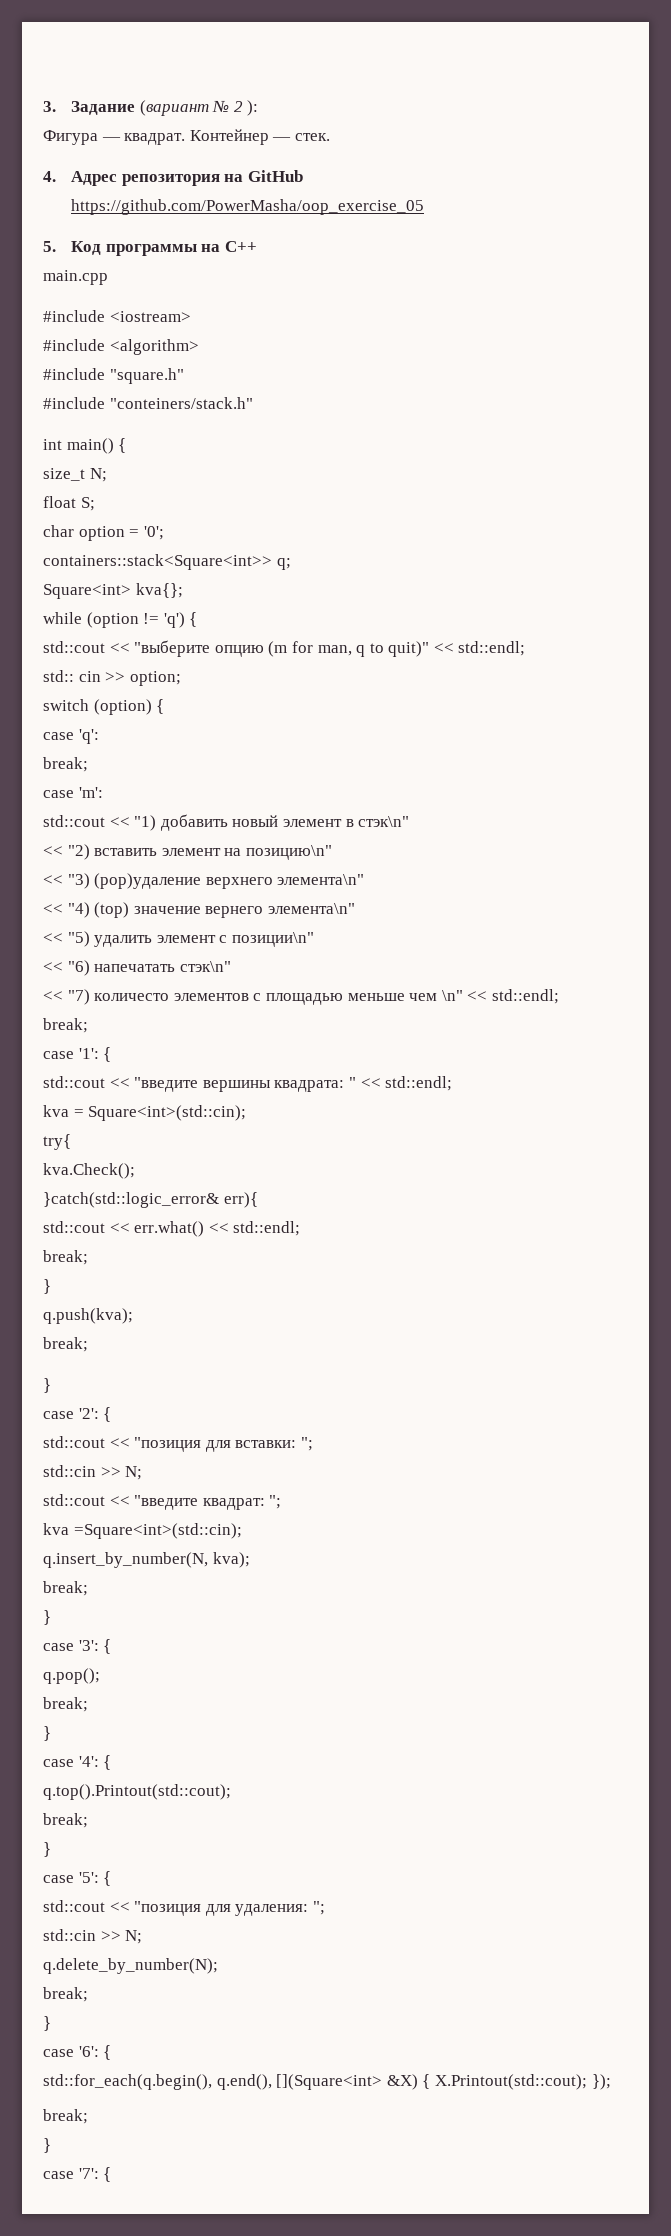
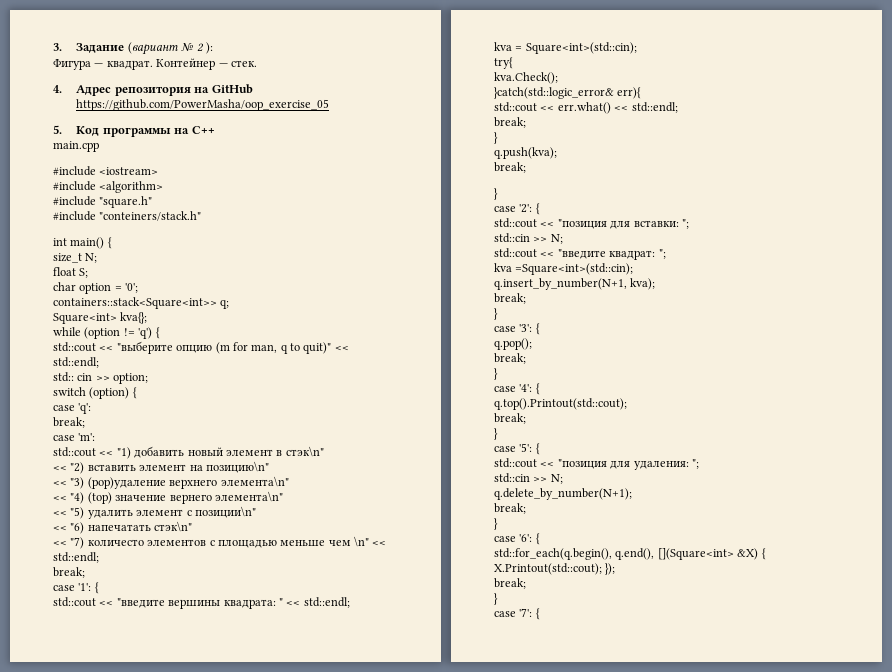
[43,1552,208,1568] q.insert_by_number(N, -> [494,278,627,290] q.insert_by_number(N+1,
[43,1958,218,1974] q.delete_by_number(N); -> [494,488,632,500] q.delete_by_number(N+1);

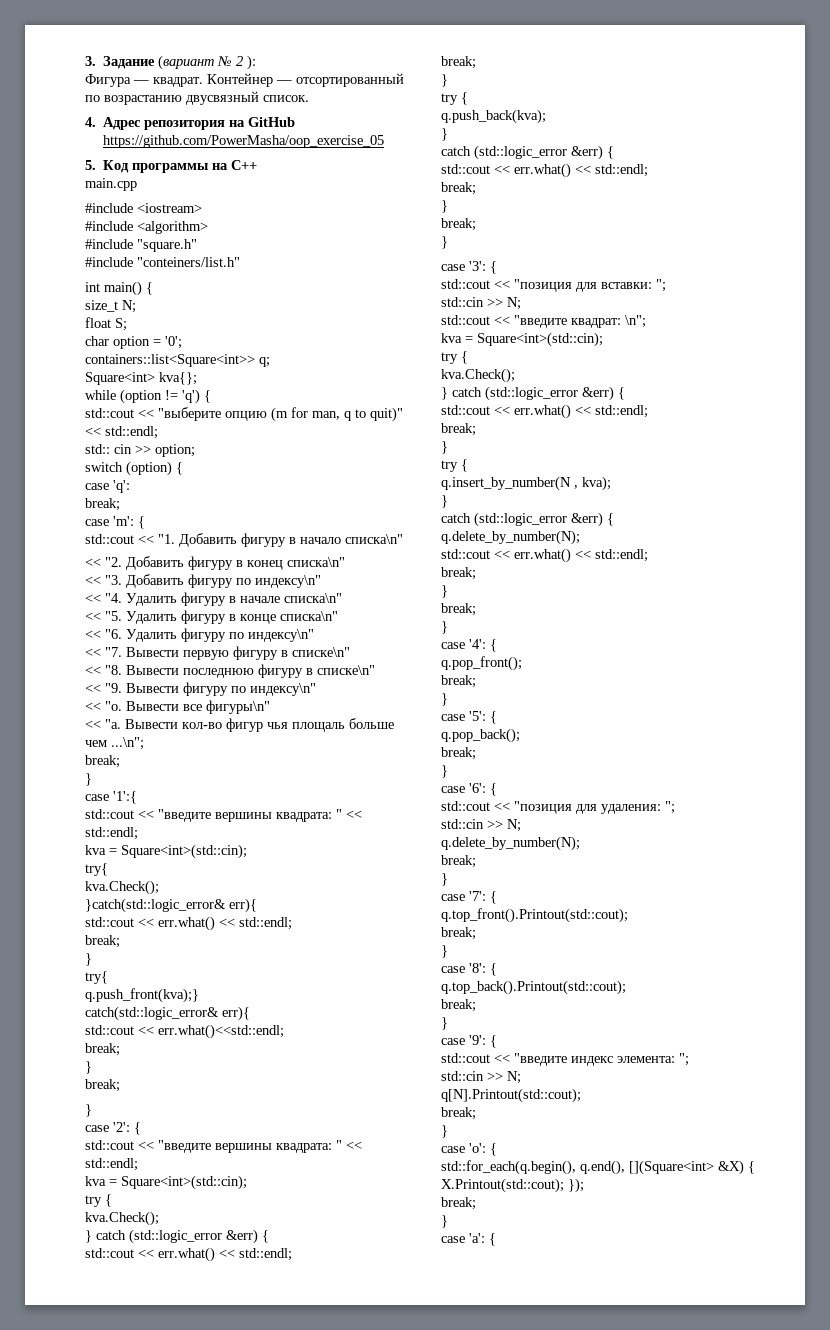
[230,60,257,67] стек. -> [296,73,404,87] [85,91,309,105] отсортированный по возрастанию двусвязный список.
[99,211,202,221] "conteiners/stack.h" -> [137,257,240,267] "conteiners/list.h"
[53,297,217,309] containers::stack<Square<int>> -> [85,354,255,367] containers::list<Square<int>>
[53,446,324,459] [53,461,269,474] [53,476,289,489] [53,491,283,504] [53,506,256,519] [53,521,193,534] [53,536,387,549] [53,552,99,563] [53,567,85,578] [53,582,99,594] // std::cout << "1) добавить новый элемент в стэк\n" // << "2) вставить элемент на позицию\n" // << "3) (pop)удаление верхнего элемента\n" // << "4) (top) значение вернего элемента\n" // << "5) удалить элемент с позиции\n" // << "6) напечатать стэк\n" // << "7) количесто элементов с площадью меньше чем \n" << std::endl; // break; // case '1': { -> [138,516,145,529] [85,533,403,547] [85,556,345,570] [85,574,321,588] [85,592,342,606] [85,610,338,624] [85,628,314,642] [85,646,350,660] [85,664,375,678] [85,682,316,696] [85,700,270,714] [85,718,394,732] [85,737,144,750] [85,755,120,768] [85,773,92,786] [85,791,137,804] { // std::cout << "1. Добавить фигуру в начало списка\n" // << "2. Добавить фигуру в конец списка\n" // << "3. Добавить фигуру по индексу\n" // << "4. Удалить фигуру в начале списка\n" // << "5. Удалить фигуру в конце списка\n" // << "6. Удалить фигуру по индексу\n" // << "7. Вывести первую фигуру в списке\n" // << "8. Вывести последнюю фигуру в списке\n" // << "9. Вывести фигуру по индексу\n" // << "o. Вывести все фигуры\n" // << "a. Вывести кол-во фигур чья площаль больше чем ...\n"; // break; // } // case '1':{
[494,147,557,159] q.push(kva); -> [85,971,108,984] [85,988,199,1003] [85,1006,250,1021] [85,1024,284,1039] [85,1043,120,1056] [85,1061,92,1074] try{ // q.push_front(kva);} // catch(std::logic_error& err){ // std::cout << err.what()<<std::endl; // break; // }
(540, 209) none -> [85,1140,362,1153] [85,1158,138,1171] [85,1175,247,1190] [85,1194,112,1207] [85,1211,159,1226] [85,1229,269,1244] [85,1247,292,1262] [441,56,476,69] [441,74,448,87] [441,92,468,105] [441,109,546,124] [441,128,448,141] [441,145,614,160] [441,163,648,178] [441,182,476,195] [441,200,448,213] [441,218,476,231] [441,236,448,249] [441,261,497,274] // std::cout << "введите вершины квадрата: " << std::endl; // kva = Square<int>(std::cin); // try { // kva.Check(); // } catch (std::logic_error &err) { // std::cout << err.what() << std::endl; // break; // } // try { // q.push_back(kva); // } // catch (std::logic_error &err) { // std::cout << err.what() << std::endl; // break; // } // break; // } // case '3': {
[658,249,666,259] [494,263,634,275] [494,278,656,290] [494,293,526,304] [494,308,498,320] [494,323,540,335] [494,338,532,350] "; // kva =Square<int>(std::cin); // q.insert_by_number(N+1, kva); // break; // } // case '3': { // q.pop(); -> [625,315,646,328] [441,332,603,347] [441,351,468,364] [441,368,515,383] [441,386,625,401] [441,404,648,419] [441,423,476,436] [441,441,448,454] [441,459,468,472] [441,476,611,491] [441,495,448,508] [441,512,614,527] [441,530,580,545] [441,548,648,563] [441,567,476,580] [441,585,448,598] \n"; // kva = Square<int>(std::cin); // try { // kva.Check(); // } catch (std::logic_error &err) { // std::cout << err.what() << std::endl; // break; // } // try { // q.insert_by_number(N , kva); // } // catch (std::logic_error &err) { // q.delete_by_number(N); // std::cout << err.what() << std::endl; // break; // }
[494,398,627,410] q.top().Printout(std::cout); -> [441,656,522,671] q.pop_front();
(540, 449) none -> [441,728,520,743] [441,747,476,760] [441,765,448,778] [441,783,497,796] // q.pop_back(); // break; // } // case '6': {
[494,488,632,500] [494,503,526,514] [494,518,498,530] [494,534,533,542] q.delete_by_number(N+1); // break; // } // case '6': -> [441,836,580,851] [441,855,476,868] [441,873,448,886] [441,891,497,904] [441,908,628,923] [441,927,476,940] [441,945,448,958] [441,963,497,976] [441,980,626,995] [441,999,476,1012] [441,1017,448,1030] [441,1035,497,1048] [441,1053,689,1066] [441,1071,521,1084] [441,1088,581,1103] [441,1107,476,1120] [441,1125,448,1138] [441,1143,486,1153] q.delete_by_number(N); // break; // } // case '7': { // q.top_front().Printout(std::cout); // break; // } // case '8': { // q.top_back().Printout(std::cout); // break; // } // case '9': { // std::cout << "введите индекс элемента: "; // std::cin >> N; // q[N].Printout(std::cout); // break; // } // case 'o':
[519,608,533,617] '7': -> [469,1233,485,1243] 'a':

